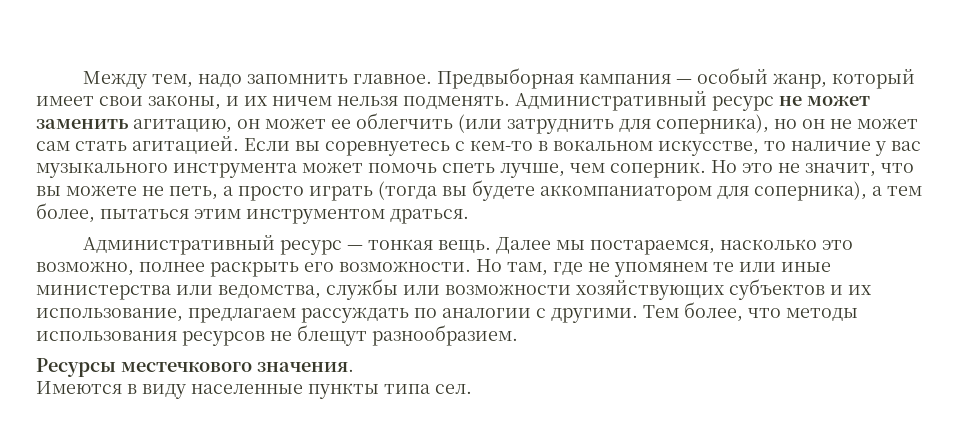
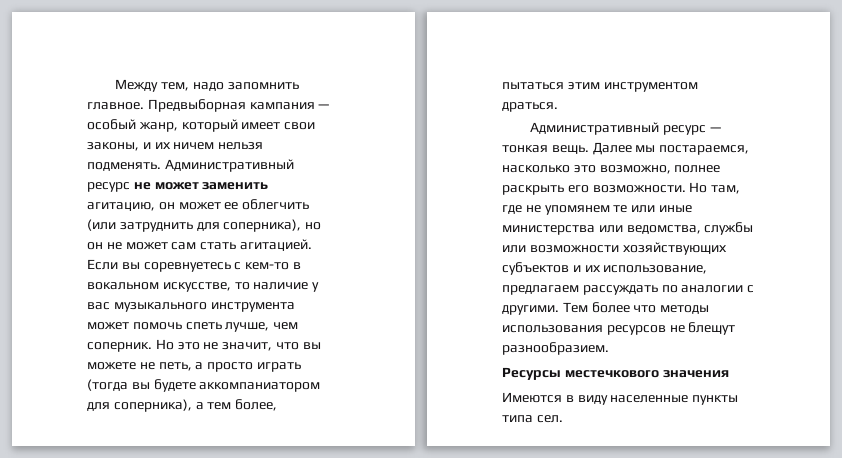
[684,302,743,322] более, -> [591,302,630,313] более
[257,362,354,372] значения. -> [662,370,729,378] значения

